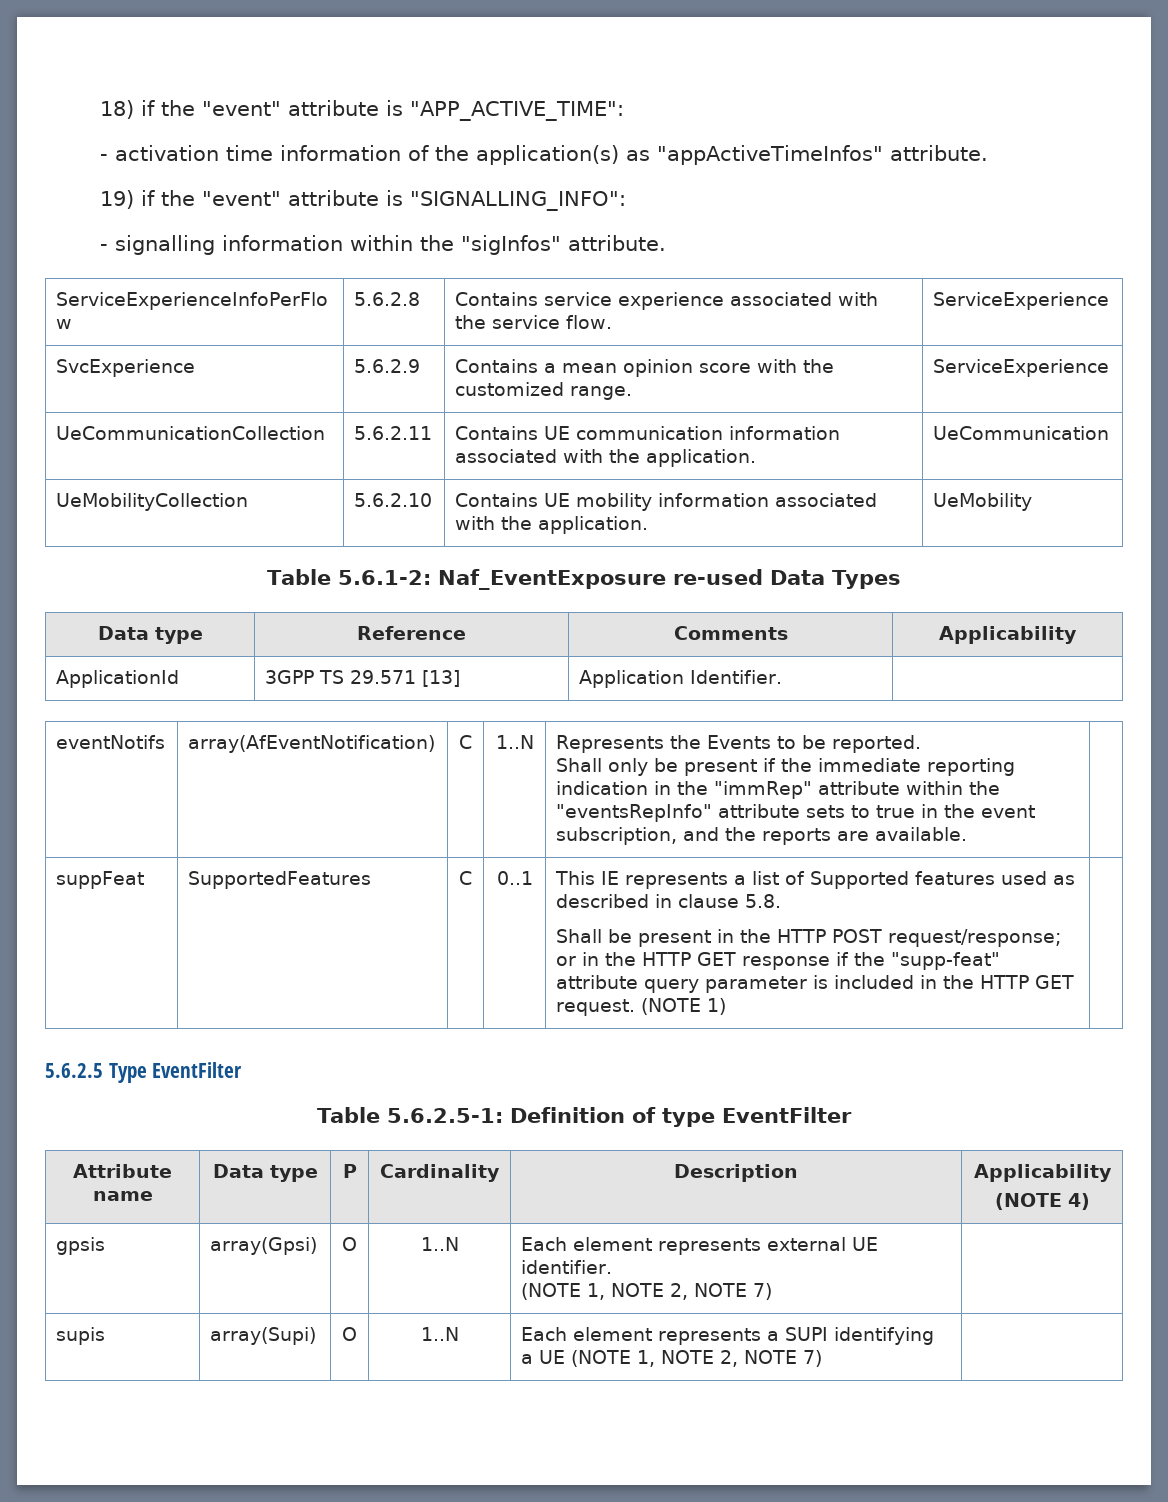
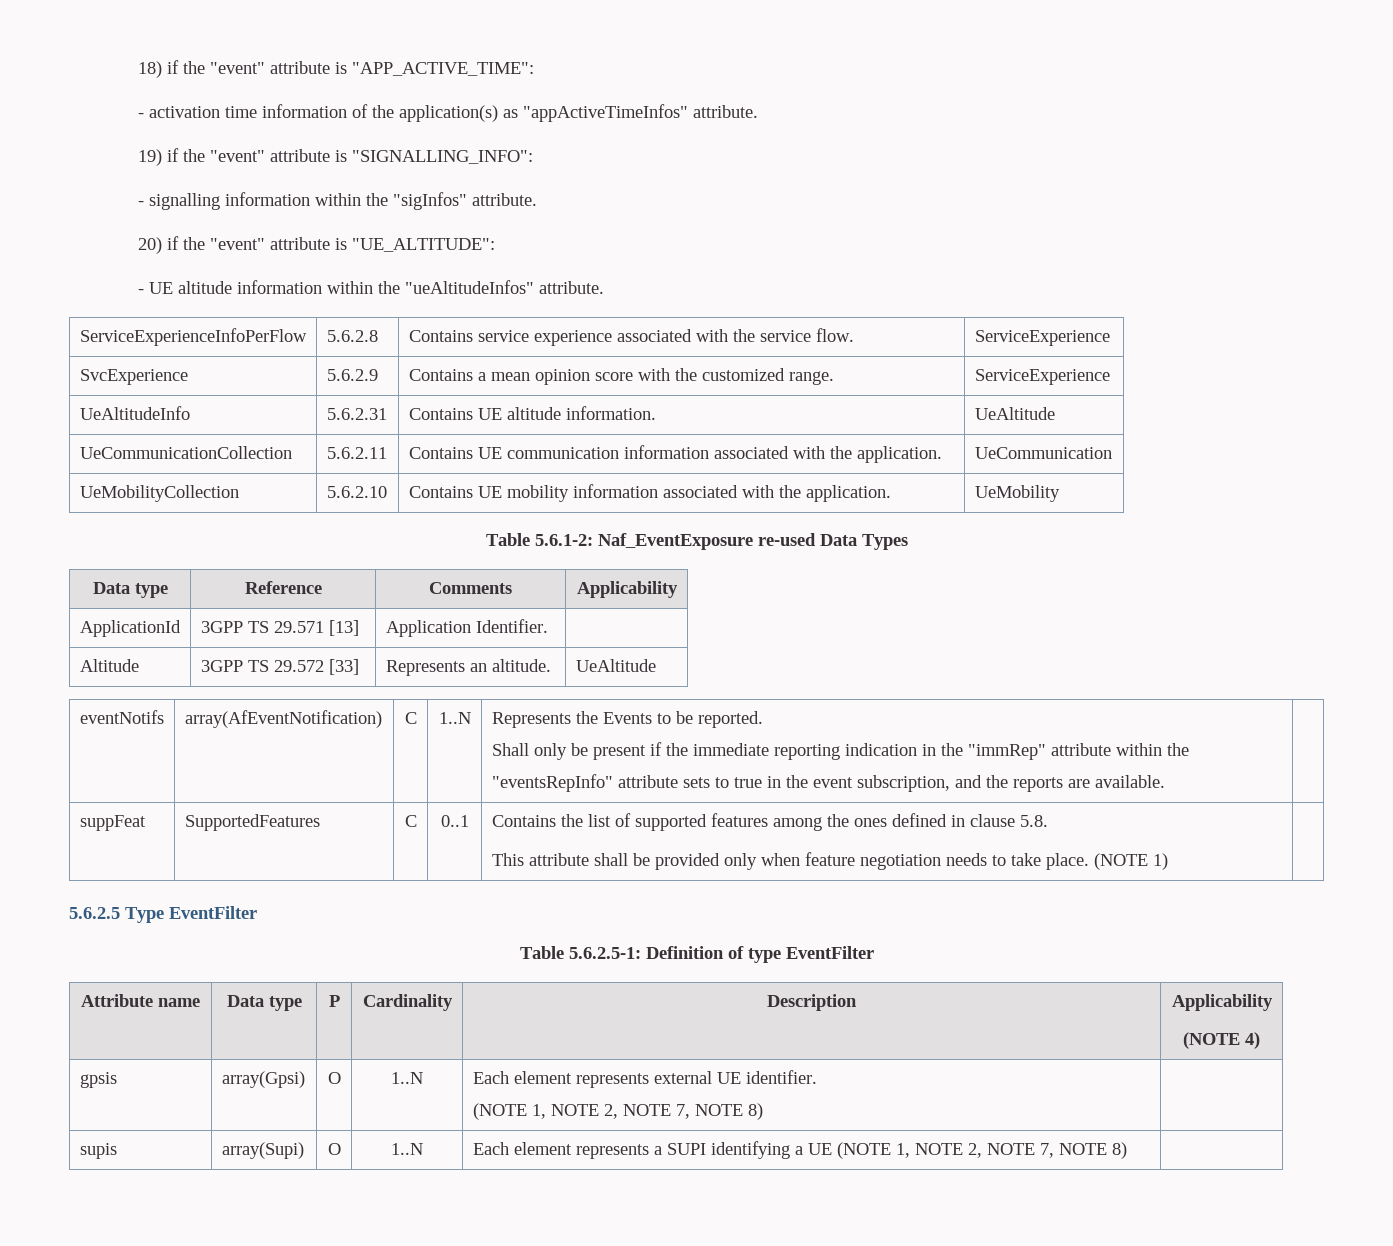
(667, 243) none -> [137,236,495,254] [137,280,604,294] // 20) if the "event" attribute is "UE_ALTITUDE": // - UE altitude information within the "ueAltitudeInfos" attribute.
(1110, 368) none -> [79,406,190,420] [326,408,387,420] [408,406,656,420] [974,407,1055,420] // UeAltitudeInfo | 5.6.2.31 | Contains UE altitude information. | UeAltitude
(783, 677) none -> [79,659,139,672] [200,659,359,675] [385,659,551,676] [575,659,656,672] // Altitude | 3GPP TS 29.572 [33] | Represents an altitude. | UeAltitude
[555,871,1076,889] [556,894,782,908] [556,929,1062,947] [556,952,1001,970] [556,975,1075,993] [556,999,636,1016] This IE represents a list of Supported features used as described in clause 5.8. // Shall be present in the HTTP POST request/response; or in the HTTP GET response if the "supp-feat" attribute query parameter is included in the HTTP GET request. -> [491,813,1048,831] [491,852,1089,870] Contains the list of supported features among the ones defined in clause 5.8. // This attribute shall be provided only when feature negotiation needs to take place.
[753,1283,773,1300] 7) -> [675,1103,763,1120] 7, NOTE 8)
[803,1350,823,1367] 7) -> [1039,1142,1127,1159] 7, NOTE 8)

